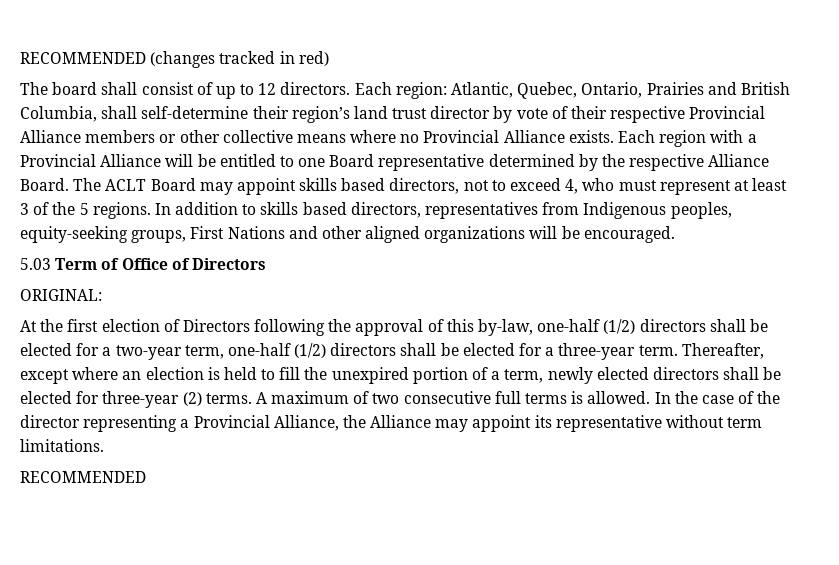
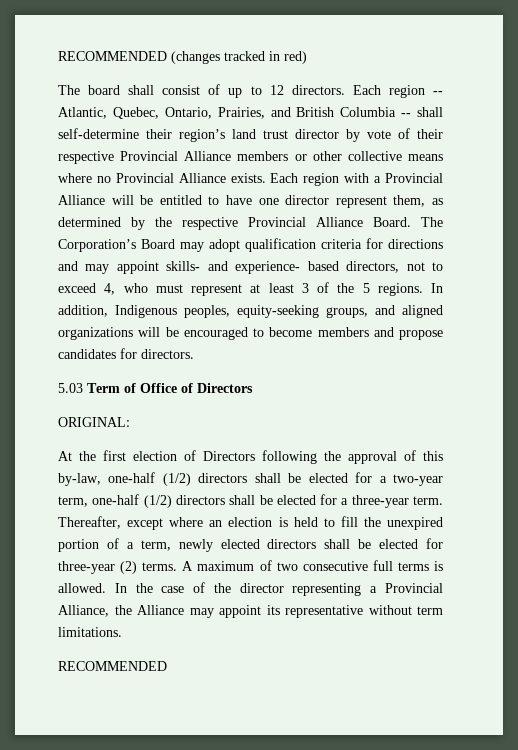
[395,82,447,99] region: -> [388,85,443,98] region --
[646,82,704,95] Prairies -> [217,107,265,119] Prairies,
[20,106,97,122] Columbia, -> [340,107,412,117] Columbia --
[298,154,485,171] one Board representative -> [225,195,443,208] have one director represent them, as
(705, 162) none -> [248,217,306,227] Provincial
[105,179,147,191] ACLT -> [58,239,136,252] Corporation’s
[236,178,338,195] appoint skills -> [209,238,443,252] [58,261,301,274] adopt qualification criteria for directions and may appoint skills- and experience-
[175,202,732,219] [20,226,675,243] addition to skills based directors, representatives from Indigenous peoples, equity-seeking groups, First Nations and other aligned organizations will be encouraged. -> [58,305,443,318] [58,327,443,340] [58,348,194,359] addition, Indigenous peoples, equity-seeking groups, and aligned organizations will be encouraged to become members and propose candidates for directors.

